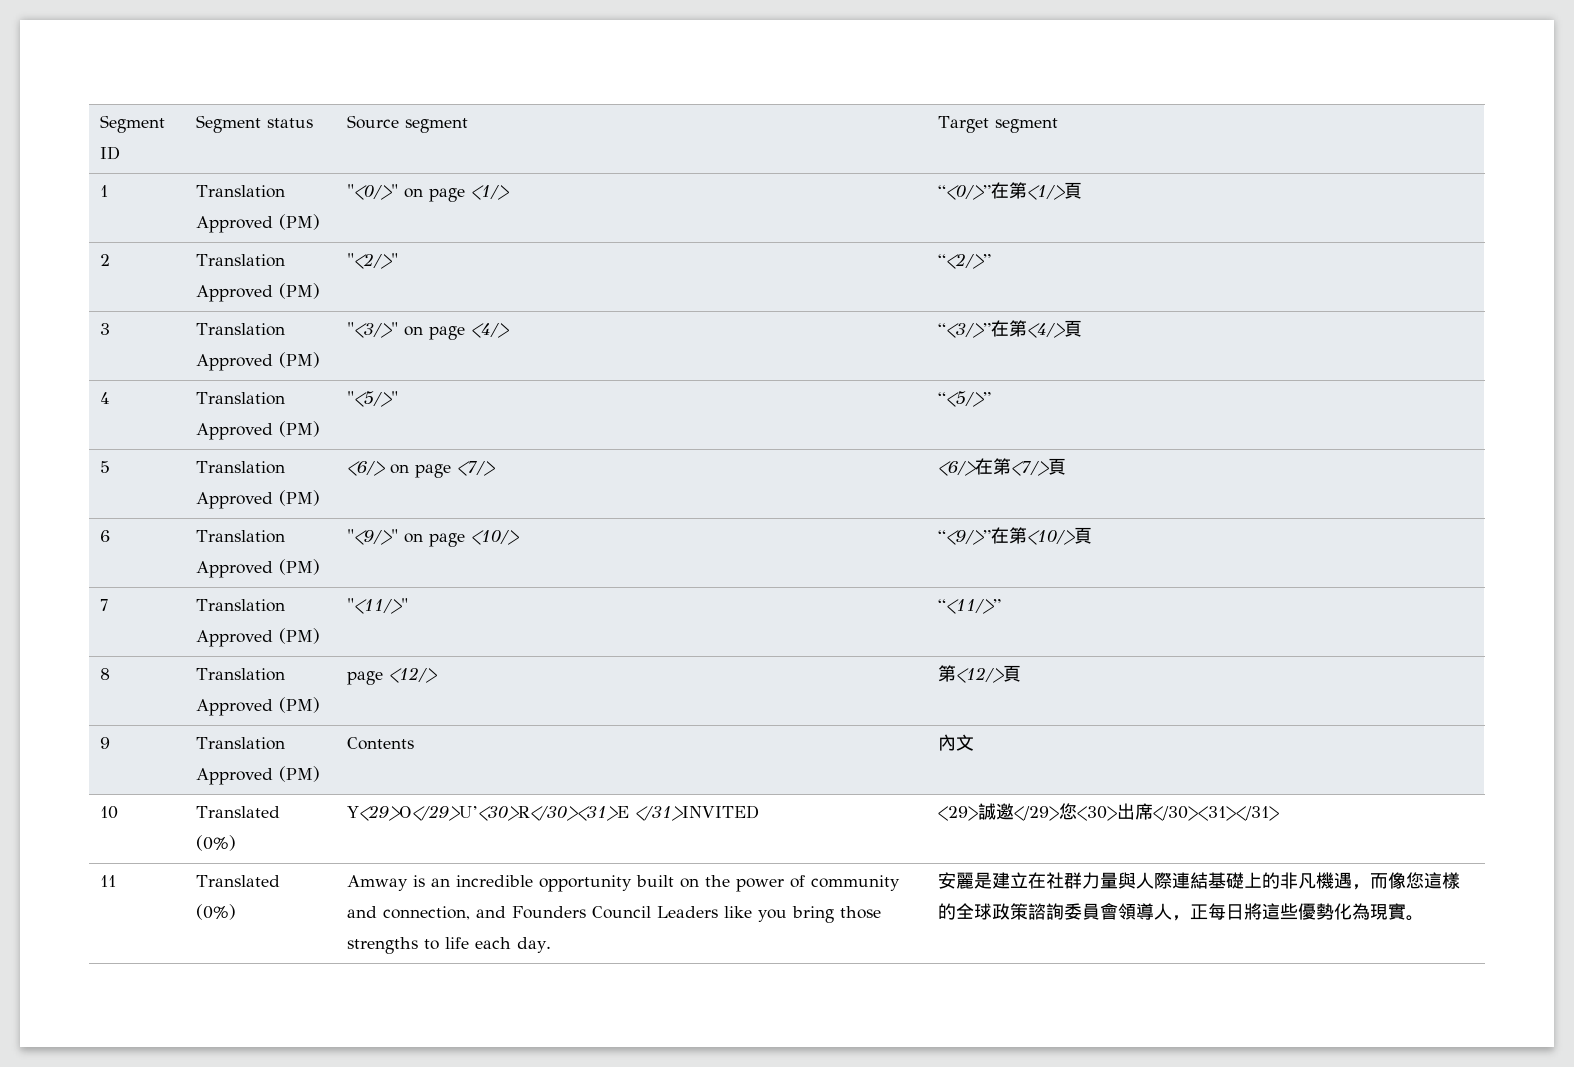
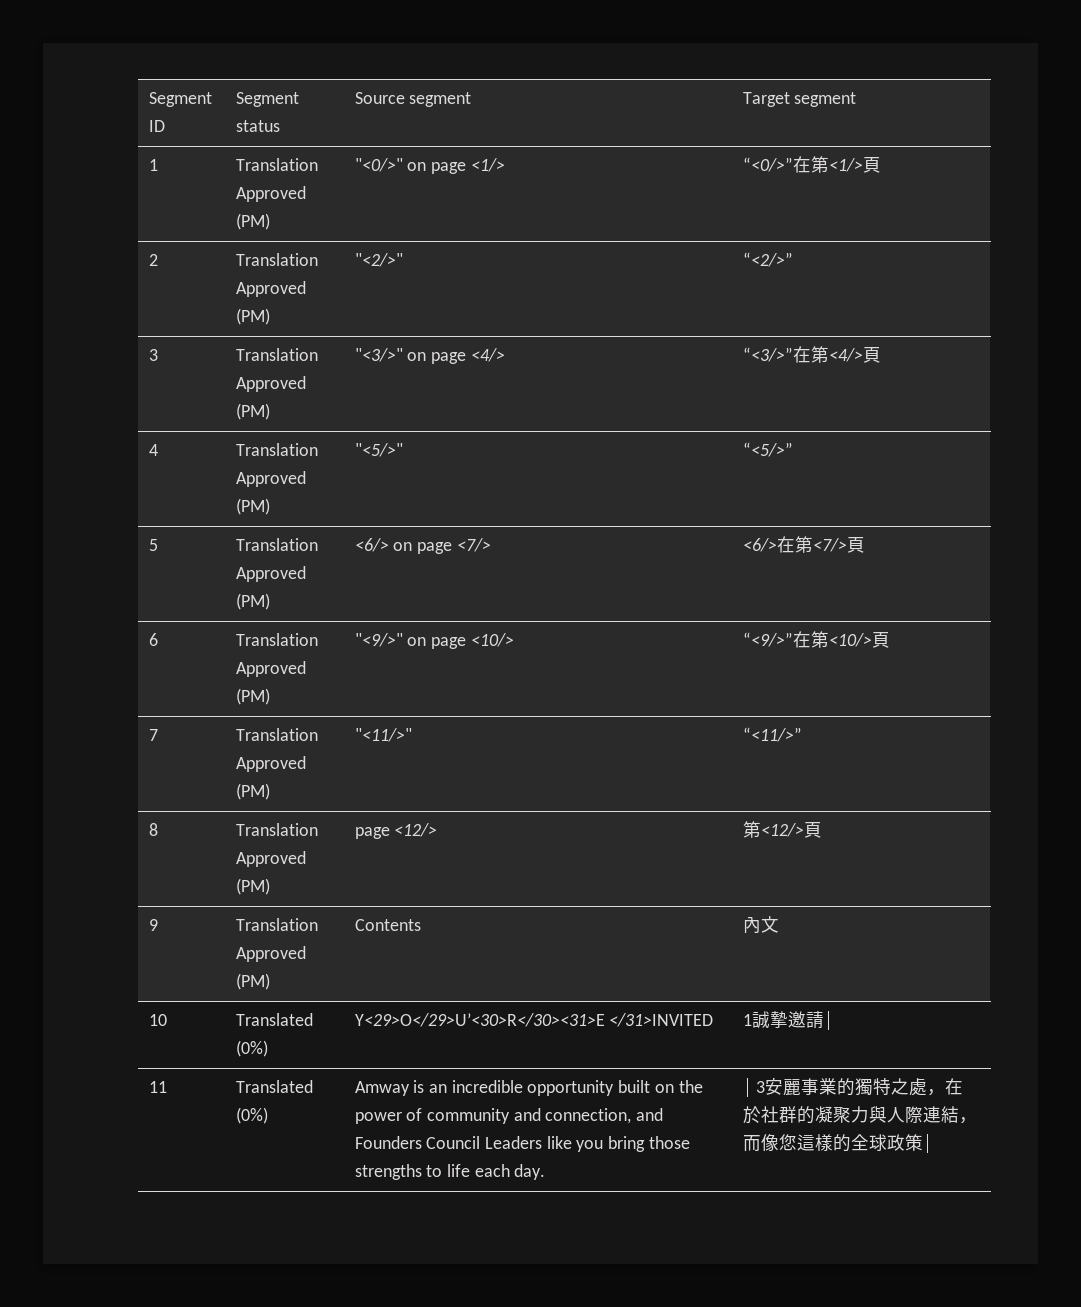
[938,803,1280,821] <29>誠邀</29>您<30>出席</30><31></31> -> [742,1011,833,1030] 1誠摯邀請│
[938,872,1353,889] 安麗是建立在社群力量與人際連結基礎上的非凡機遇 -> [742,1078,964,1097] [742,1106,959,1124] │ 3安麗事業的獨特之處，在於社群的凝聚力與人際連結
[1028,903,1425,921] 諮詢委員會領導人，正每日將這些優勢化為現實。 -> [922,1134,932,1153] │

